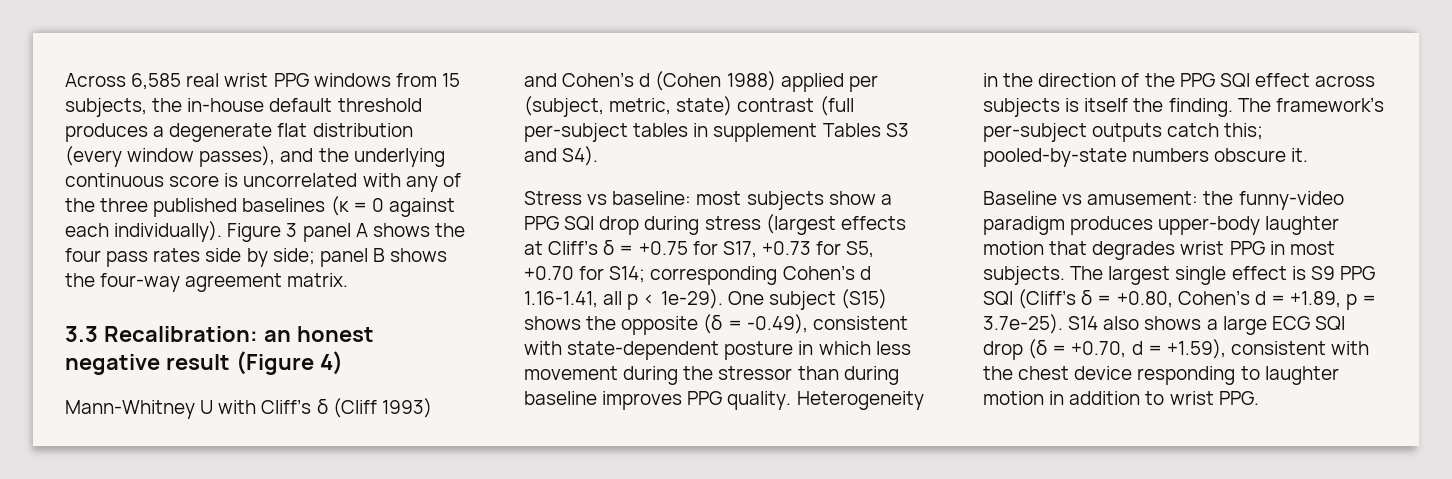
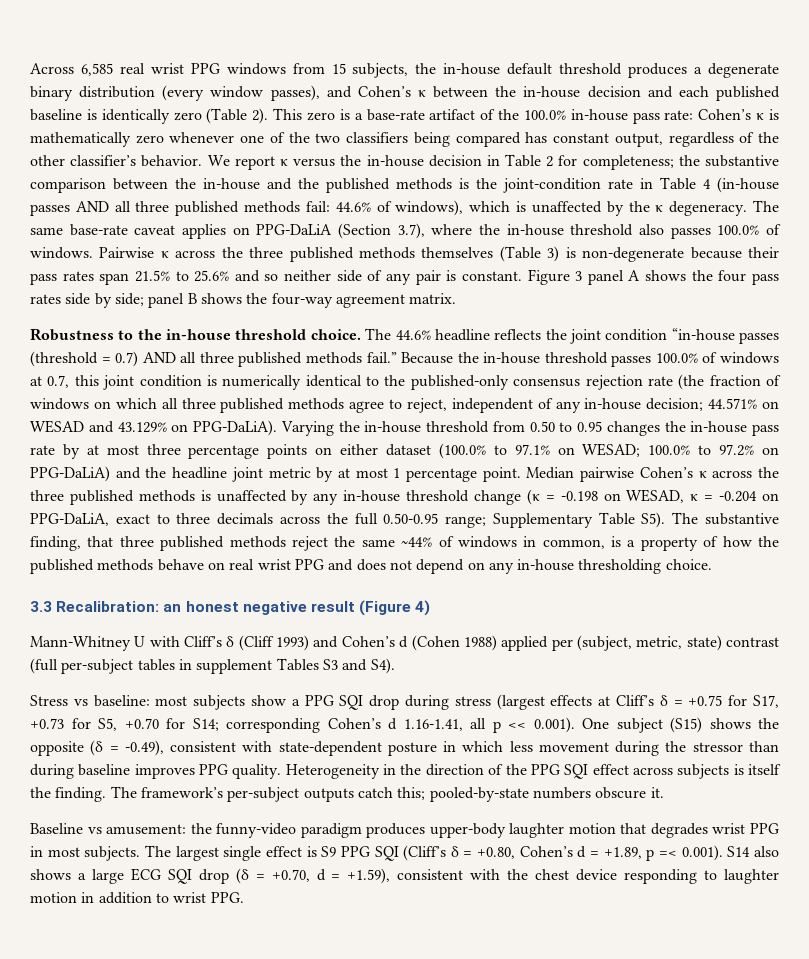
[277,123,308,137] flat -> [30,86,73,101] binary
[318,148,445,167] [65,173,461,192] [65,196,455,217] [65,221,223,242] the underlying continuous score is uncorrelated with any of the three published baselines (κ = 0 against each individually). -> [357,86,780,101] [30,108,780,124] [30,132,780,147] [30,154,779,170] [30,177,779,193] [30,200,780,216] [30,223,781,239] [30,246,780,262] [30,270,522,285] Cohen’s κ between the in-house decision and each published baseline is identically zero (Table 2). This zero is a base-rate artifact of the 100.0% in-house pass rate: Cohen’s κ is mathematically zero whenever one of the two classifiers being compared has constant output, regardless of the other classifier’s behavior. We report κ versus the in-house decision in Table 2 for completeness; the substantive comparison between the in-house and the published methods is the joint-condition rate in Table 4 (in-house passes AND all three published methods fail: 44.6% of windows), which is unaffected by the κ degeneracy. The same base-rate caveat applies on PPG-DaLiA (Section 3.7), where the in-house threshold also passes 100.0% of windows. Pairwise κ across the three published methods themselves (Table 3) is non-degenerate because their pass rates span 21.5% to 25.6% and so neither side of any pair is constant.
(349, 280) none -> [30,328,779,344] [30,351,779,367] [30,374,781,390] [30,398,779,413] [30,420,779,436] [30,443,780,459] [30,466,779,482] [30,489,780,505] [30,512,780,528] [30,536,780,551] [30,559,712,574] // Robustness to the in-house threshold choice. The 44.6% headline reflects the joint condition “in-house passes (threshold = 0.7) AND all three published methods fail.” Because the in-house threshold passes 100.0% of windows at 0.7, this joint condition is numerically identical to the published-only consensus rejection rate (the fraction of windows on which all three published methods agree to reject, independent of any in-house decision; 44.571% on WESAD and 43.129% on PPG-DaLiA). Varying the in-house threshold from 0.50 to 0.95 changes the in-house pass rate by at most three percentage points on either dataset (100.0% to 97.1% on WESAD; 100.0% to 97.2% on PPG-DaLiA) and the headline joint metric by at most 1 percentage point. Median pairwise Cohen’s κ across the three published methods is unaffected by any in-house threshold change (κ = -0.198 on WESAD, κ = -0.204 on PPG-DaLiA, exact to three decimals across the full 0.50-0.95 range; Supplementary Table S5). The substantive finding, that three published methods reject the same ~44% of windows in common, is a property of how the published methods behave on real wrist PPG and does not depend on any in-house thresholding choice.
[643,289,723,309] < 1e-29). -> [508,717,575,733] << 0.001).
[1362,295,1377,305] [983,314,1063,334] = 3.7e-25). -> [659,845,723,861] =< 0.001).

